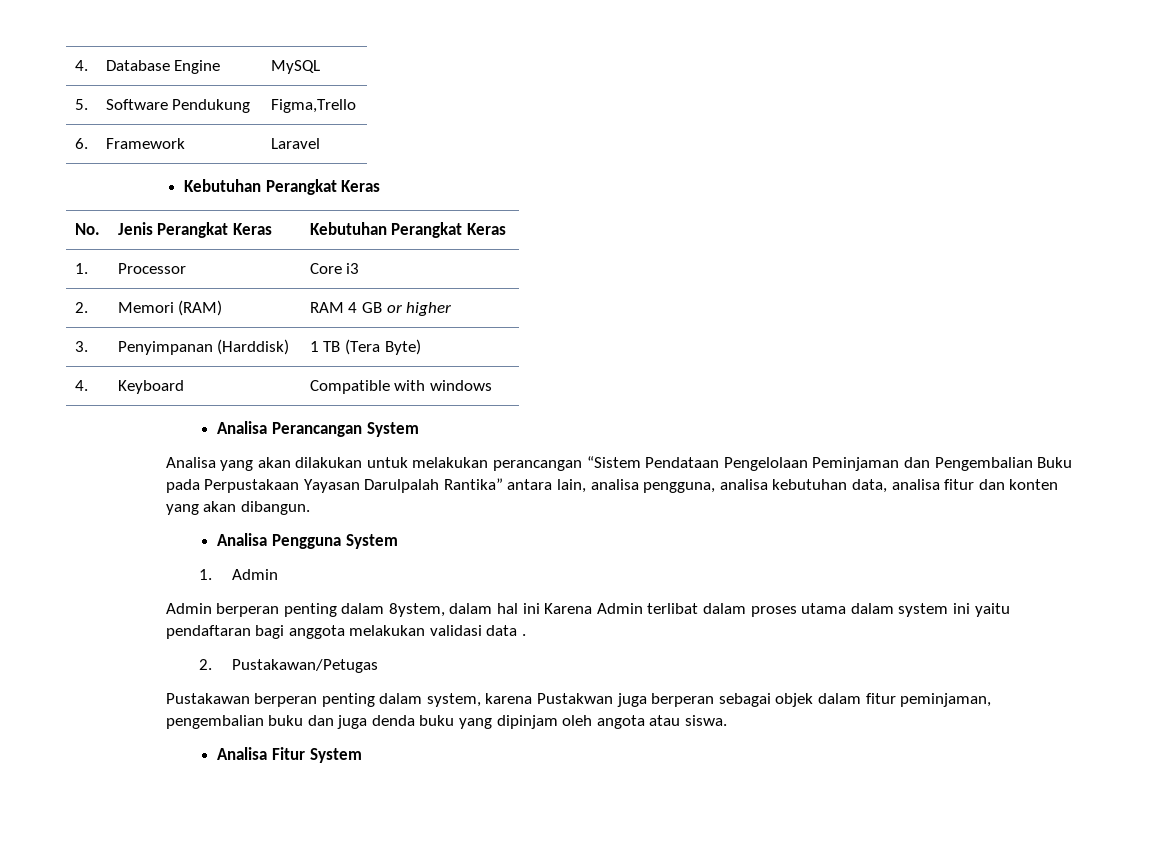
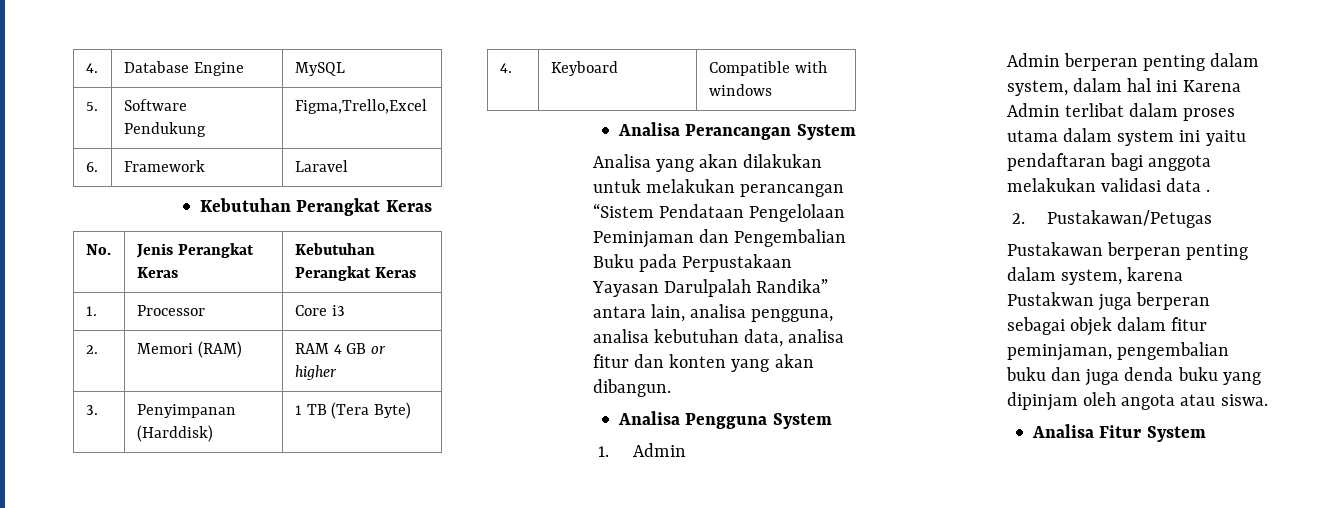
[270,99,356,113] Figma,Trello -> [294,99,427,114] Figma,Trello,Excel
[443,478,503,490] Rantika” -> [756,279,829,293] Randika”
[388,603,445,617] 8ystem, -> [1006,80,1068,96] system,

